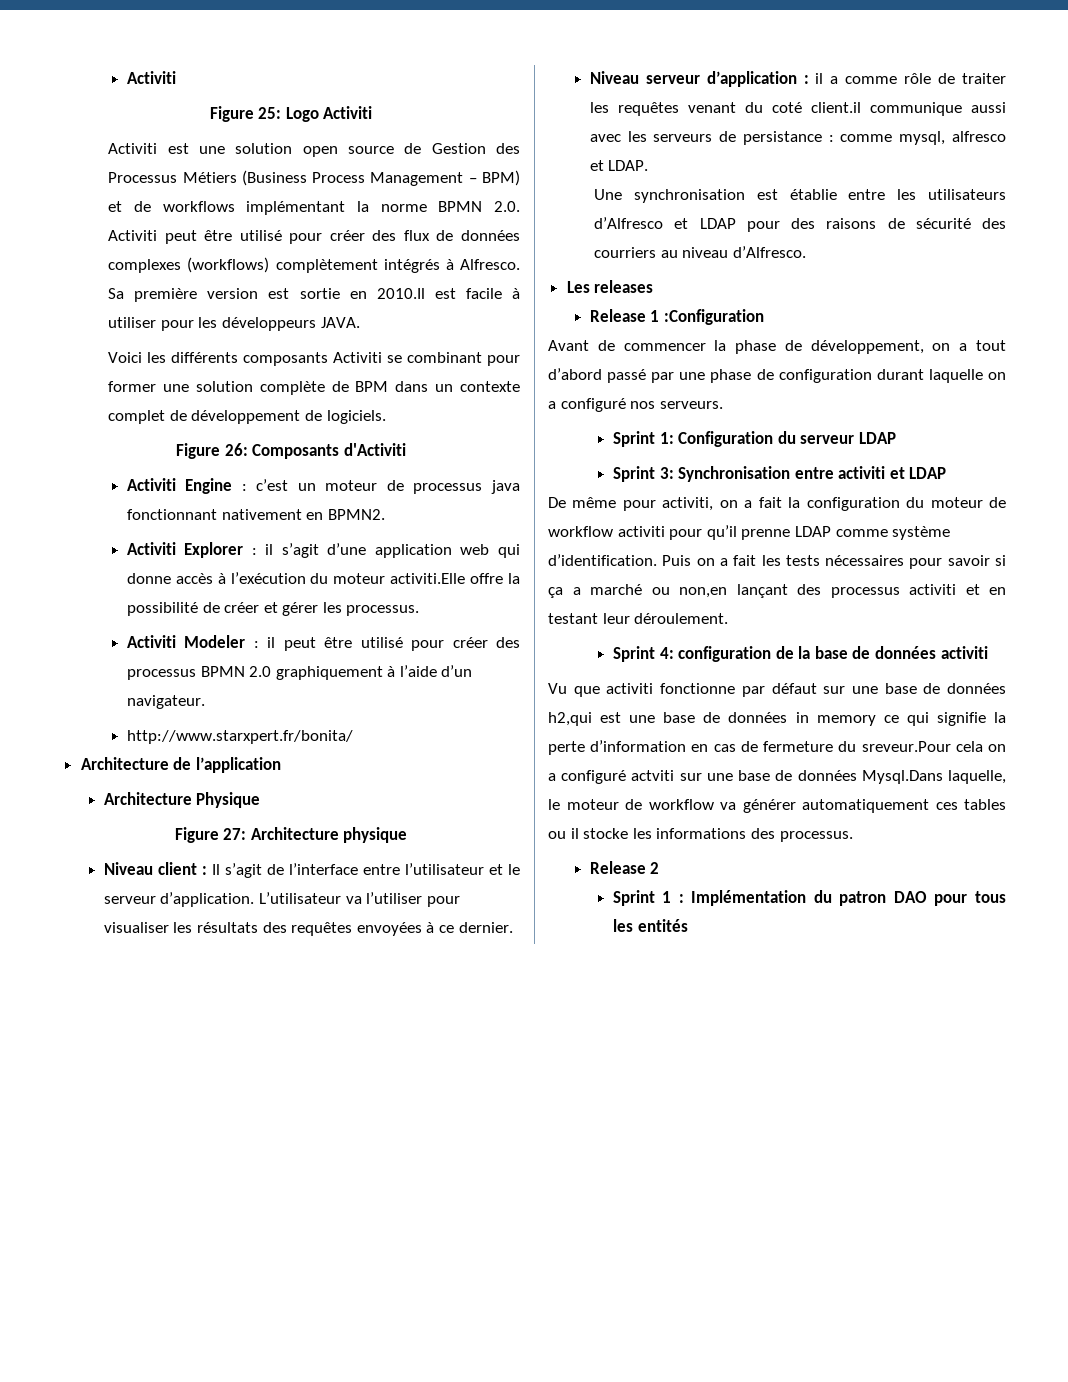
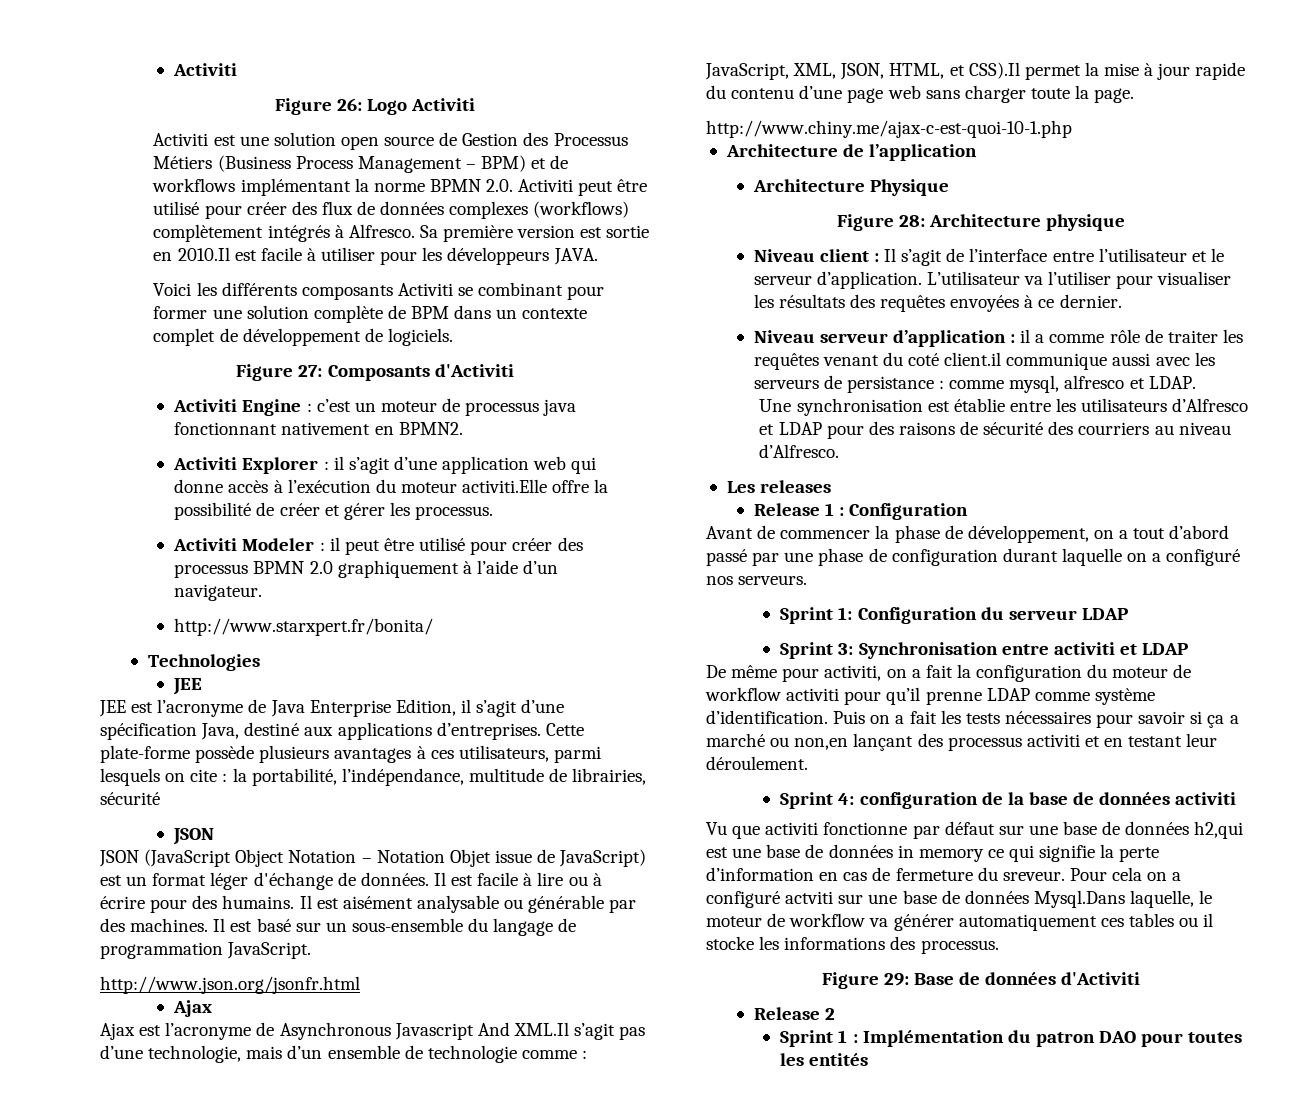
[258,107,282,119] 25: -> [336,98,362,111] 26:
[224,443,248,456] 26: -> [298,365,323,377] 27:
(353, 737) none -> [147,654,260,671] [173,678,203,695] [99,699,565,717] [100,722,584,740] [100,745,601,763] [100,768,647,786] [100,792,160,805] [173,828,215,845] [99,849,647,867] [100,872,602,890] [100,895,637,913] [100,918,577,936] [100,942,312,959] [100,976,360,994] [173,1000,213,1017] [100,1022,646,1040] [100,1045,588,1063] [705,62,1246,80] [706,85,1135,103] [706,120,1072,138] // Technologies // JEE // JEE est l’acronyme de Java Enterprise Edition, il s’agit d’une spécification Java, destiné aux applications d’entreprises. Cette plate-forme possède plusieurs avantages à ces utilisateurs, parmi lesquels on cite : la portabilité, l’indépendance, multitude de librairies, sécurité // JSON // JSON (JavaScript Object Notation – Notation Objet issue de JavaScript) est un format léger d'échange de données. Il est facile à lire ou à écrire pour des humains. Il est aisément analysable ou générable par des machines. Il est basé sur un sous-ensemble du langage de programmation JavaScript. // http://www.json.org/jsonfr.html // Ajax // Ajax est l’acronyme de Asynchronous Javascript And XML.Il s’agit pas d’une technologie, mais d’un ensemble de technologie comme : JavaScript, XML, JSON, HTML, et CSS).Il permet la mise à jour rapide du contenu d’une page web sans charger toute la page. // http://www.chiny.me/ajax-c-est-quoi-10-1.php
[223,828,247,840] 27: -> [898,215,925,227] 28:
[663,309,764,325] :Configuration -> [838,503,969,520] : Configuration
[861,741,951,752] sreveur.Pour -> [1002,868,1107,881] sreveur. Pour
(853, 836) none -> [821,972,1141,989] // Figure 29: Base de données d'Activiti
[975,891,1006,903] tous -> [1188,1032,1243,1043] toutes

